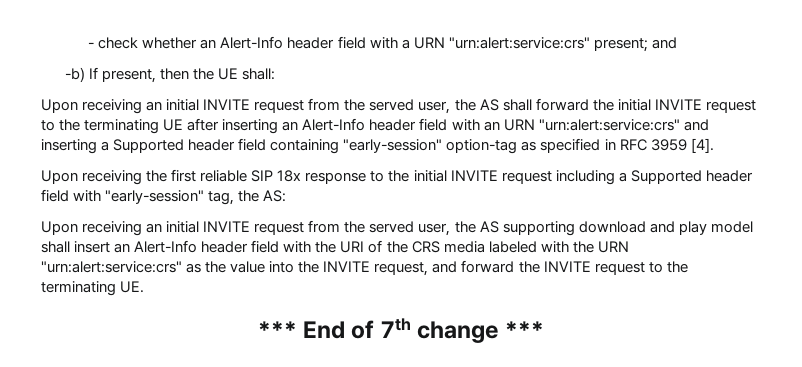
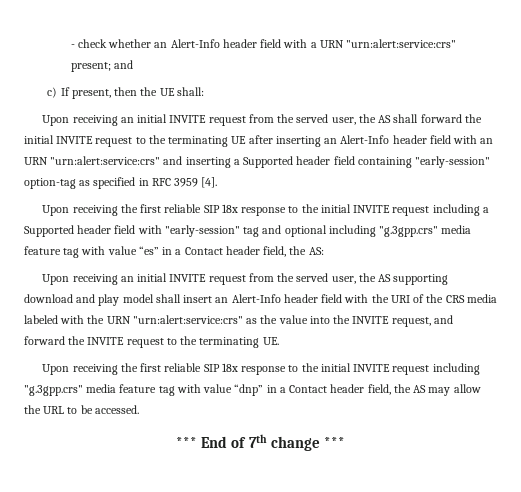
[64,67,85,82] -b) -> [47,87,58,98] c)
[208,191,235,205] tag, -> [243,225,472,237] [24,246,287,258] tag and optional including "g.3gpp.crs" media feature tag with value “es” in a Contact header field,
(145, 287) none -> [42,363,480,375] [24,384,481,396] [24,405,139,414] // Upon receiving the first reliable SIP 18x response to the initial INVITE request including "g.3gpp.crs" media feature tag with value “dnp” in a Contact header field, the AS may allow the URL to be accessed.

